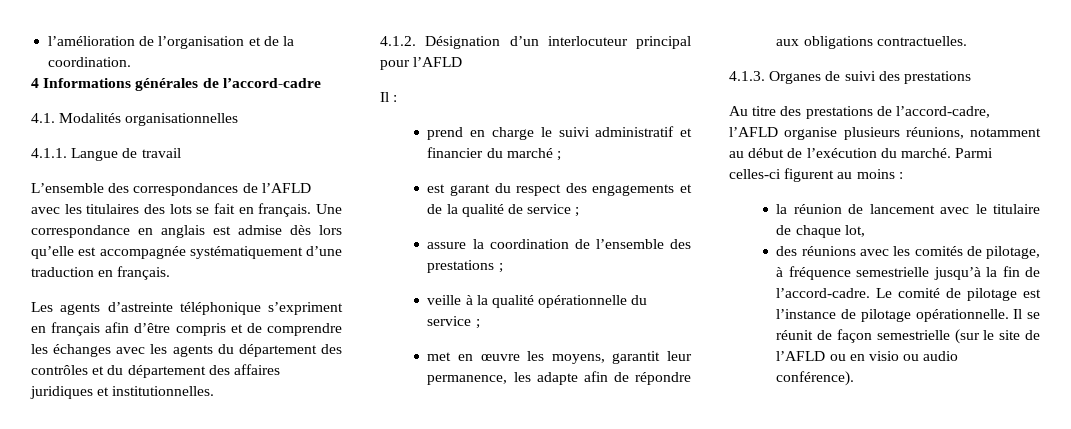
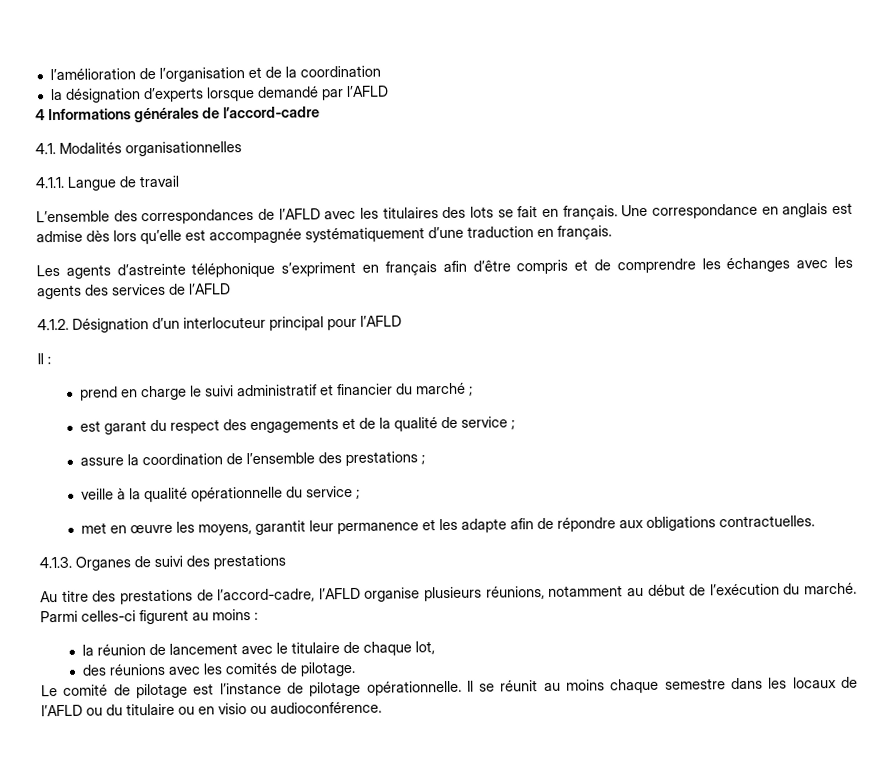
[48,57,132,67] coordination. -> [299,65,381,78] [49,85,389,103] coordination // la désignation d’experts lorsque demandé par l’AFLD
[217,344,342,357] [31,364,280,378] [30,386,215,399] du département des contrôles et du département des affaires juridiques et institutionnelles. -> [85,283,231,296] des services de l’AFLD
[427,375,508,385] permanence, -> [337,519,437,535] permanence et
[986,246,1040,259] [776,266,1040,280] [776,288,871,298] pilotage, à fréquence semestrielle jusqu’à la fin de l’accord-cadre. -> [300,661,357,677] pilotage. //
[817,329,1040,344] [776,351,826,361] de façon semestrielle (sur le site de l’AFLD -> [543,676,858,694] [41,703,175,717] au moins chaque semestre dans les locaux de l’AFLD ou du titulaire
[923,351,959,361] [776,371,855,386] audio conférence). -> [270,701,382,714] audioconférence.

